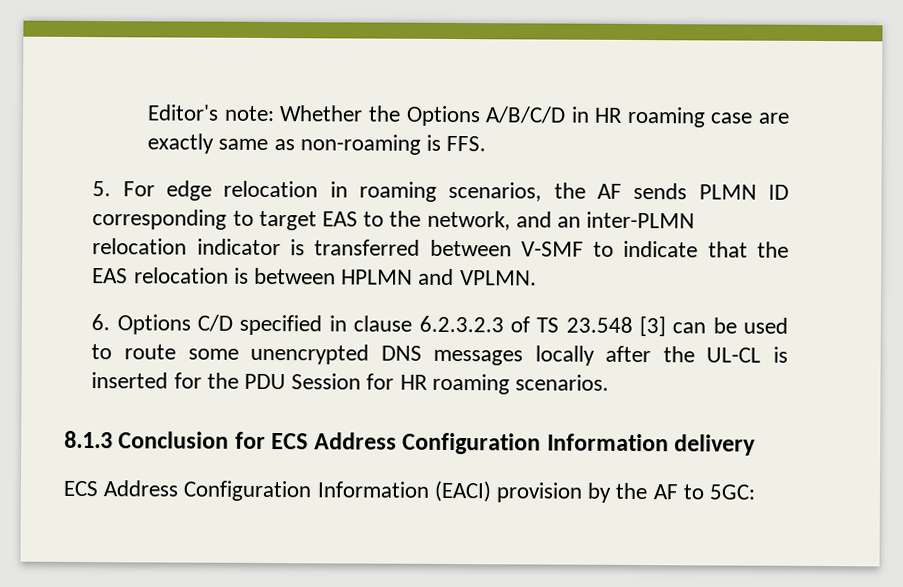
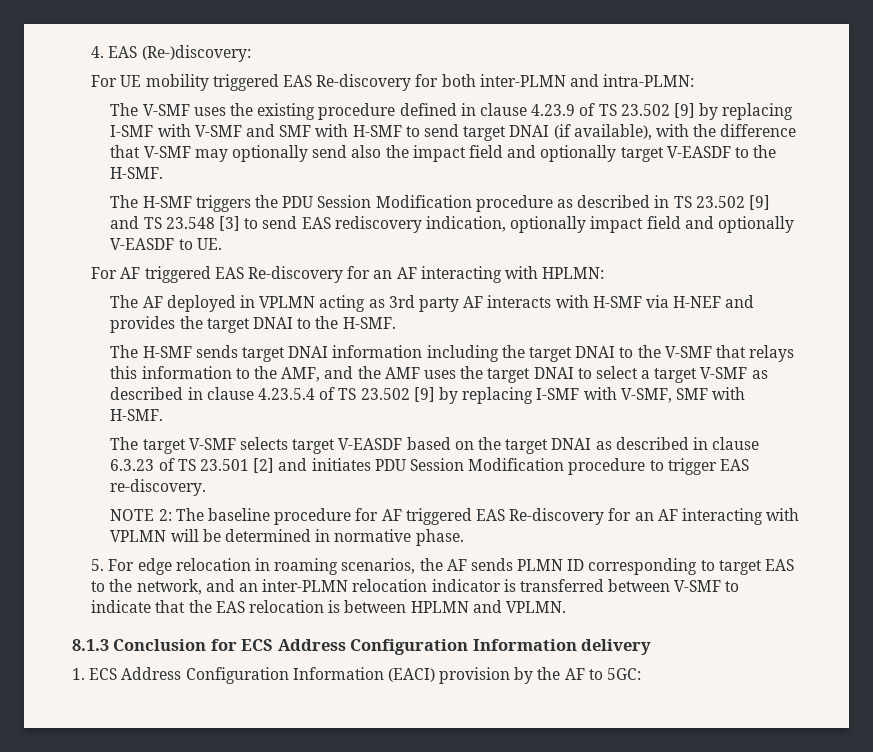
[147,104,789,128] [147,133,487,155] Editor's note: Whether the Options A/B/C/D in HR roaming case are exactly same as non-roaming is FFS. -> [91,45,251,62] [91,74,695,91] [110,103,794,120] [110,124,797,141] [110,145,777,162] [110,167,164,179] [110,195,770,212] [110,216,794,233] [110,238,222,250] [91,266,605,283] [110,295,755,312] [110,316,396,333] [110,345,795,362] [110,366,768,383] [110,387,746,404] [110,409,164,421] [110,437,760,454] [110,458,749,475] [110,479,207,496] [110,508,800,525] [110,529,464,546] 4. EAS (Re-)discovery: // For UE mobility triggered EAS Re-discovery for both inter-PLMN and intra-PLMN: // The V-SMF uses the existing procedure defined in clause 4.23.9 of TS 23.502 [9] by replacing I-SMF with V-SMF and SMF with H-SMF to send target DNAI (if available), with the difference that V-SMF may optionally send also the impact field and optionally target V-EASDF to the H-SMF. // The H-SMF triggers the PDU Session Modification procedure as described in TS 23.502 [9] and TS 23.548 [3] to send EAS rediscovery indication, optionally impact field and optionally V-EASDF to UE. // For AF triggered EAS Re-discovery for an AF interacting with HPLMN: // The AF deployed in VPLMN acting as 3rd party AF interacts with H-SMF via H-NEF and provides the target DNAI to the H-SMF. // The H-SMF sends target DNAI information including the target DNAI to the V-SMF that relays this information to the AMF, and the AMF uses the target DNAI to select a target V-SMF as described in clause 4.23.5.4 of TS 23.502 [9] by replacing I-SMF with V-SMF, SMF with H-SMF. // The target V-SMF selects target V-EASDF based on the target DNAI as described in clause 6.3.23 of TS 23.501 [2] and initiates PDU Session Modification procedure to trigger EAS re-discovery. // NOTE 2: The baseline procedure for AF triggered EAS Re-discovery for an AF interacting with VPLMN will be determined in normative phase.
[91,314,788,337] [91,343,789,366] [91,372,610,395] // 6. Options C/D specified in clause 6.2.3.2.3 of TS 23.548 [3] can be used to route some unencrypted DNS messages locally after the UL-CL is inserted for the PDU Session for HR roaming scenarios. -> (566, 607) none
(757, 445) none -> [72,668,85,680] 1.

